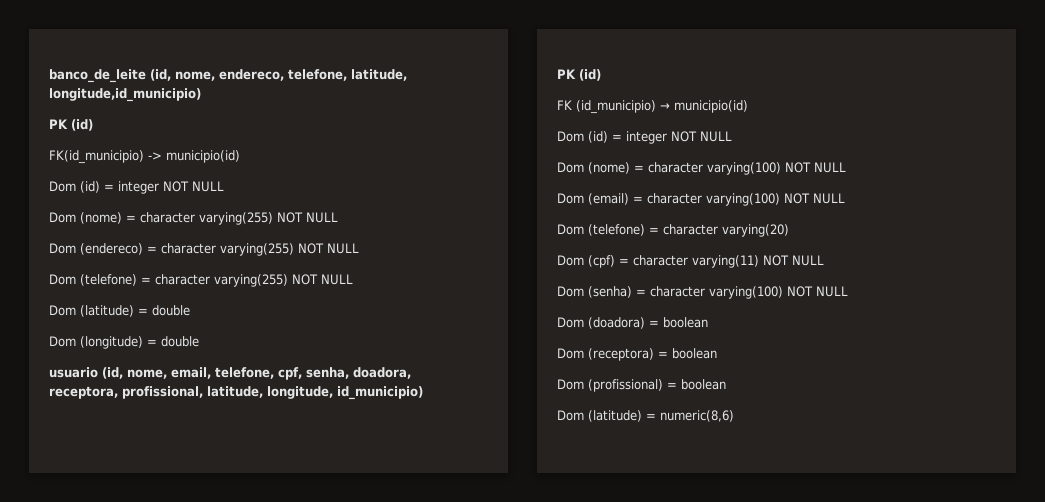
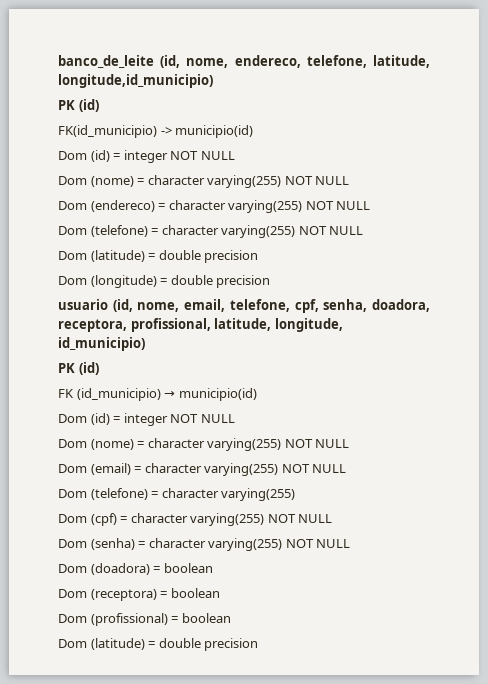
(190, 310) none -> [204,250,259,263] precision
(199, 341) none -> [216,275,271,288] precision
[707,162,781,175] varying(100) -> [207,438,282,451] varying(255)
[706,193,845,206] [557,224,789,237] varying(100) NOT NULL // Dom (telefone) = character varying(20) -> [204,463,347,476] [58,488,296,501] varying(255) NOT NULL // Dom (telefone) = character varying(255)
[692,255,759,268] varying(11) -> [190,513,265,526] varying(255)
[709,286,783,299] varying(100) -> [208,538,283,551] varying(255)
[660,410,734,422] numeric(8,6) -> [158,638,259,651] double precision

